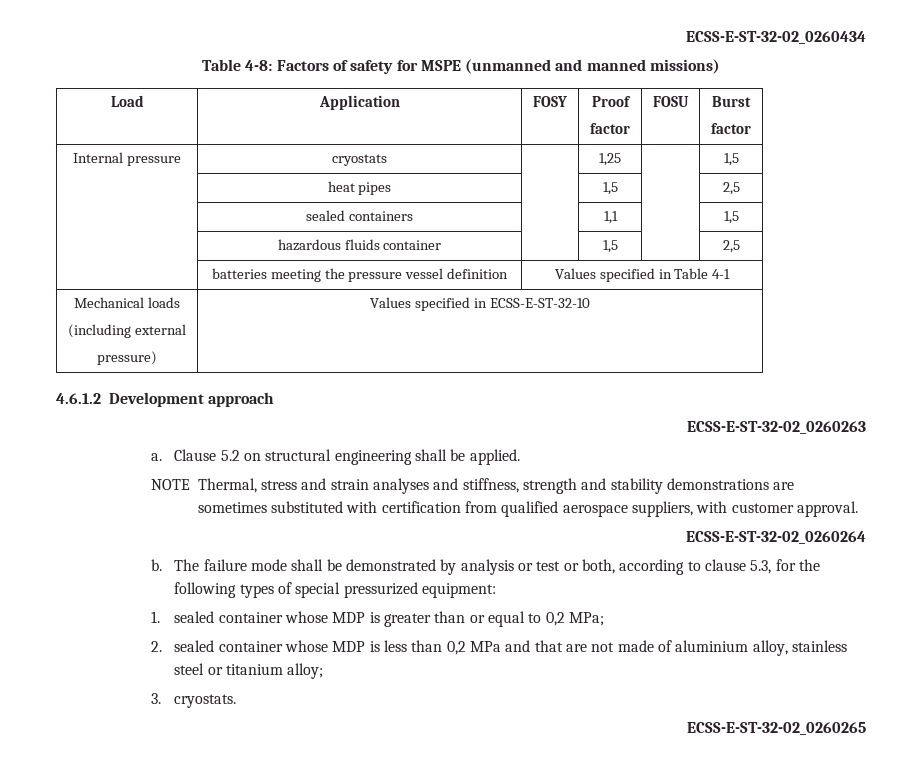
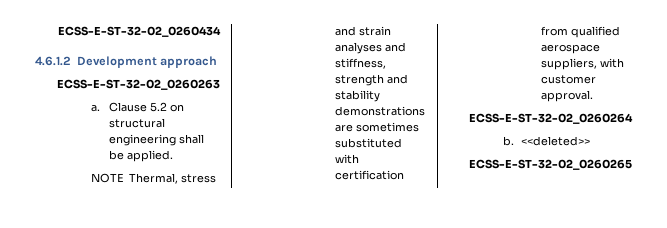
[201,59,721,74] [110,95,144,107] [318,95,400,110] [533,96,567,107] [591,96,631,107] [590,123,630,134] [653,96,689,107] [712,96,751,107] [711,123,751,134] [73,152,181,166] [332,154,387,166] [599,153,621,166] [723,153,739,166] [327,181,392,195] [602,182,618,195] [722,182,740,195] [306,210,413,221] [603,211,618,224] [723,211,739,224] [277,239,442,251] [602,240,618,253] [722,240,740,253] [211,268,509,282] [554,268,731,282] [74,297,180,308] [68,324,186,338] [97,351,157,365] [370,297,590,311] // Table 4-8: Factors of safety for MSPE (unmanned and manned missions) // Load | Application | FOSY | Proof // factor | FOSU | Burst // factor // Internal pressure | cryostats | | 1,25 | | 1,5 // | heat pipes | | 1,5 | | 2,5 // | sealed containers | | 1,1 | | 1,5 // | hazardous fluids container | | 1,5 | | 2,5 // | batteries meeting the pressure vessel definition | Values specified in Table 4-1 // Mechanical loads // (including external // pressure) | Values specified in ECSS-E-ST-32-10 -> (221, 31) none
[174,559,820,575] [174,582,497,598] [150,611,604,627] [150,640,847,656] [174,663,324,679] [150,693,237,708] The failure mode shall be demonstrated by analysis or test or both, according to clause 5.3, for the following types of special pressurized equipment: // 1. sealed container whose MDP is greater than or equal to 0,2 MPa; // 2. sealed container whose MDP is less than 0,2 MPa and that are not made of aluminium alloy, stainless steel or titanium alloy; // 3. cryostats. -> [520,136,590,146] <<deleted>>

